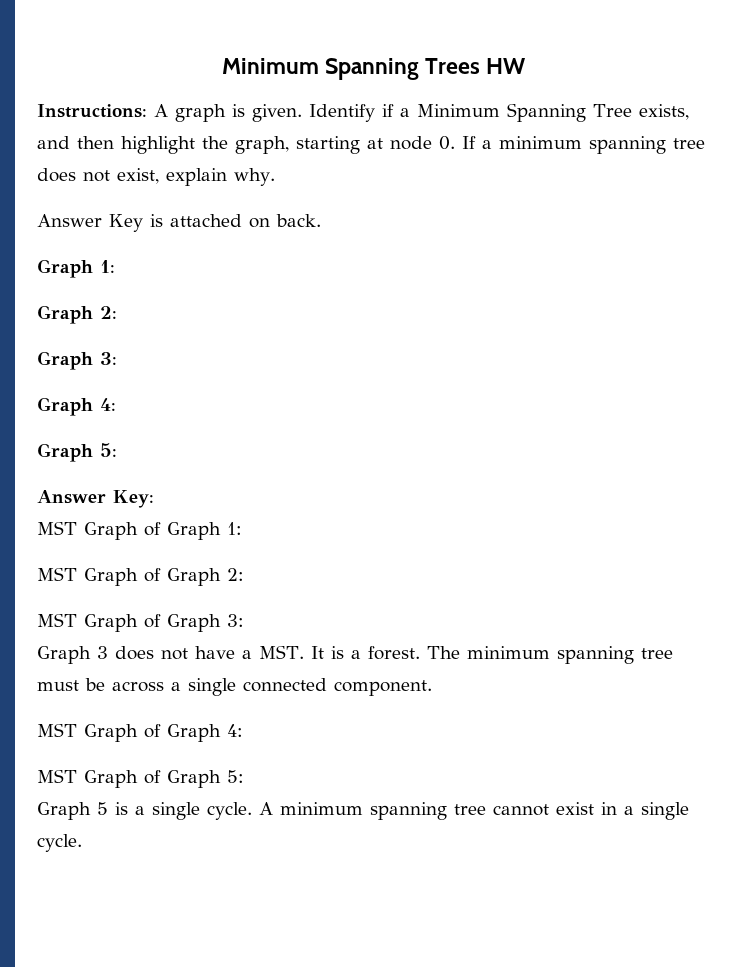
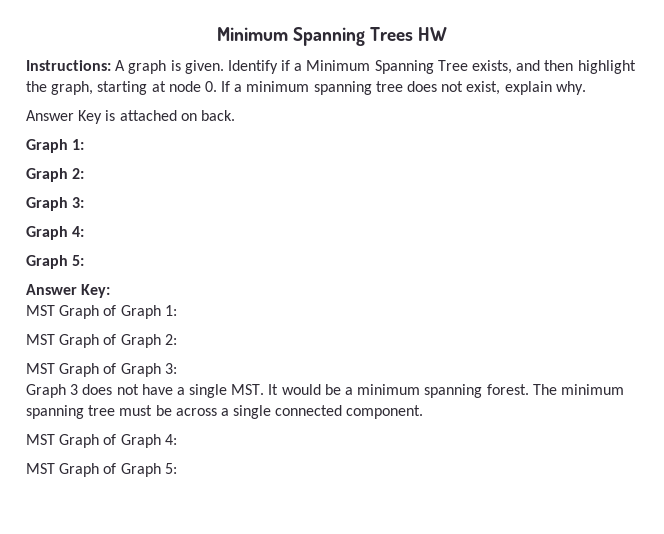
(252, 654) none -> [189,384,228,398] single
[330,646,361,659] is a -> [281,384,483,398] would be a minimum spanning
[37,802,689,820] [37,834,82,852] // Graph 5 is a single cycle. A minimum spanning tree cannot exist in a single cycle. -> (177, 468) none

